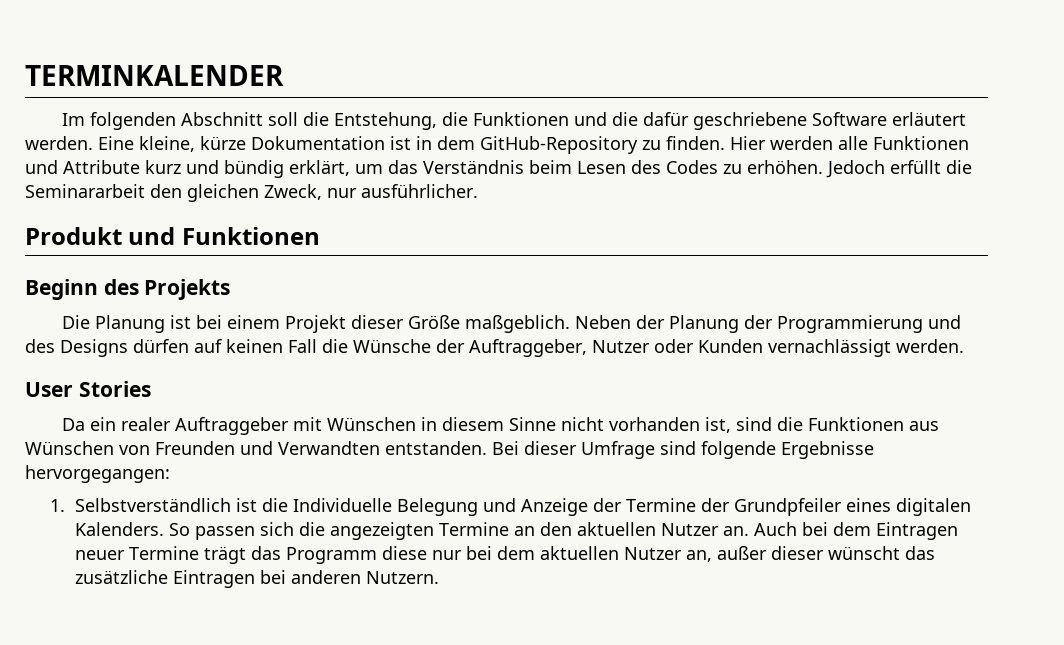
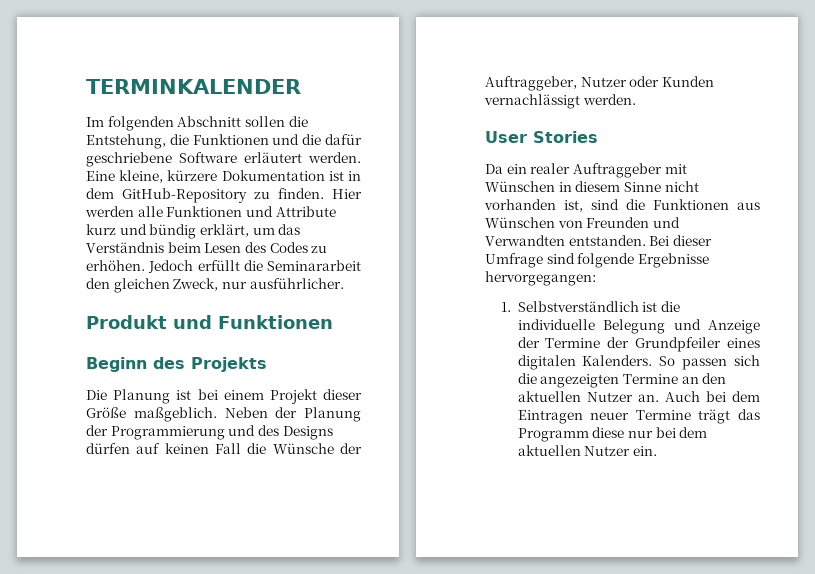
[267,112,298,126] soll -> [244,116,285,127] sollen
[200,136,246,150] kürze -> [167,170,218,181] kürzere
[293,498,393,512] Individuelle -> [517,319,595,330] individuelle
[686,546,936,562] [75,570,440,588] an, außer dieser wünscht das zusätzliche Eintragen bei anderen Nutzern. -> [632,446,657,456] ein.

